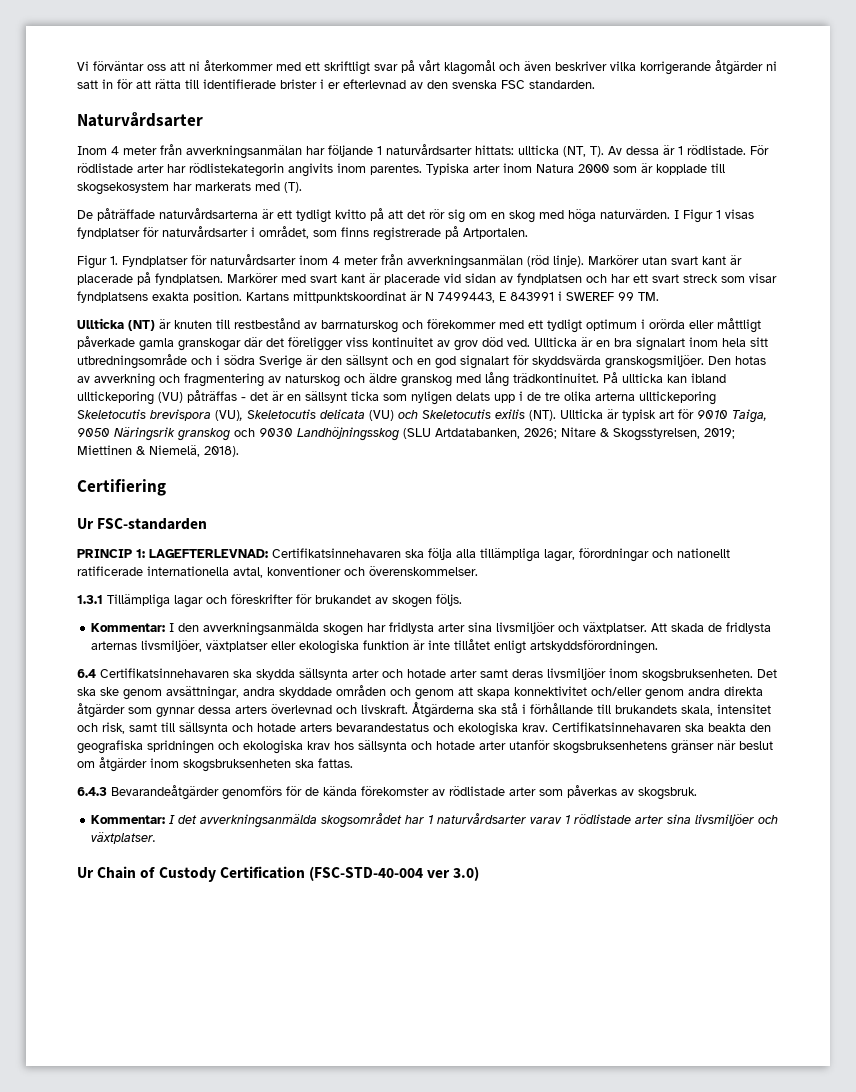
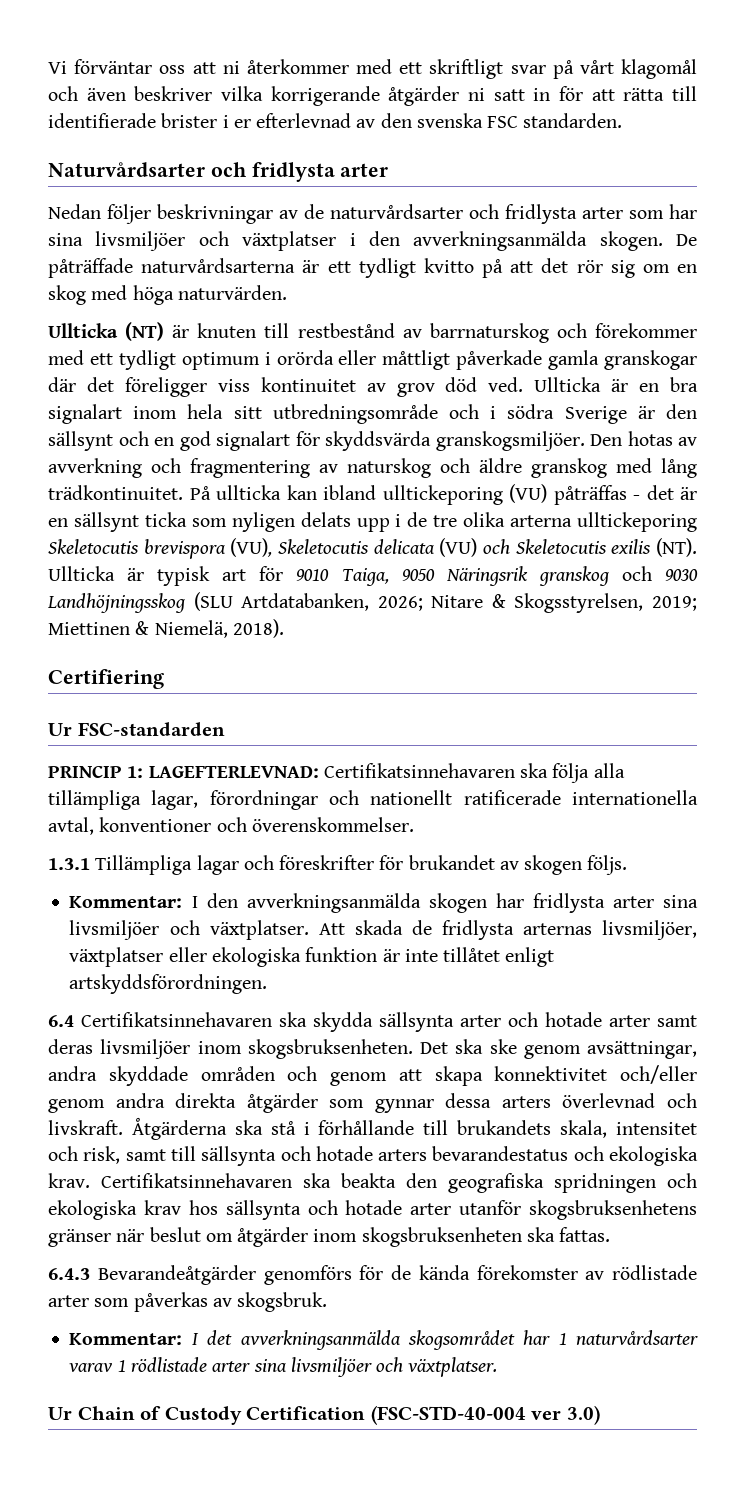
[77,144,769,159] [77,163,725,177] [77,182,302,195] // Inom 4 meter från avverkningsanmälan har följande 1 naturvårdsarter hittats: ullticka (NT, T). Av dessa är 1 rödlistade. För rödlistade arter har rödlistekategorin angivits inom parentes. Typiska arter inom Natura 2000 som är kopplade till skogsekosystem har markerats med (T). // -> [210,162,389,182] [48,204,697,224] [48,231,663,251] och fridlysta arter // Nedan följer beskrivningar av de naturvårdsarter och fridlysta arter som har sina livsmiljöer och växtplatser i den avverkningsanmälda skogen.
[674,209,754,223] [77,226,528,241] [77,254,742,269] [77,272,777,285] [77,291,659,303] I Figur 1 visas fyndplatser för naturvårdsarter i området, som finns registrerade på Artportalen. // Figur 1. Fyndplatser för naturvårdsarter inom 4 meter från avverkningsanmälan (röd linje). Markörer utan svart kant är placerade på fyndplatsen. Markörer med svart kant är placerade vid sidan av fyndplatsen och har ett svart streck som visar fyndplatsens exakta position. Kartans mittpunktskoordinat är N 7499443, E 843991 i SWEREF 99 TM. -> (287, 292) none

